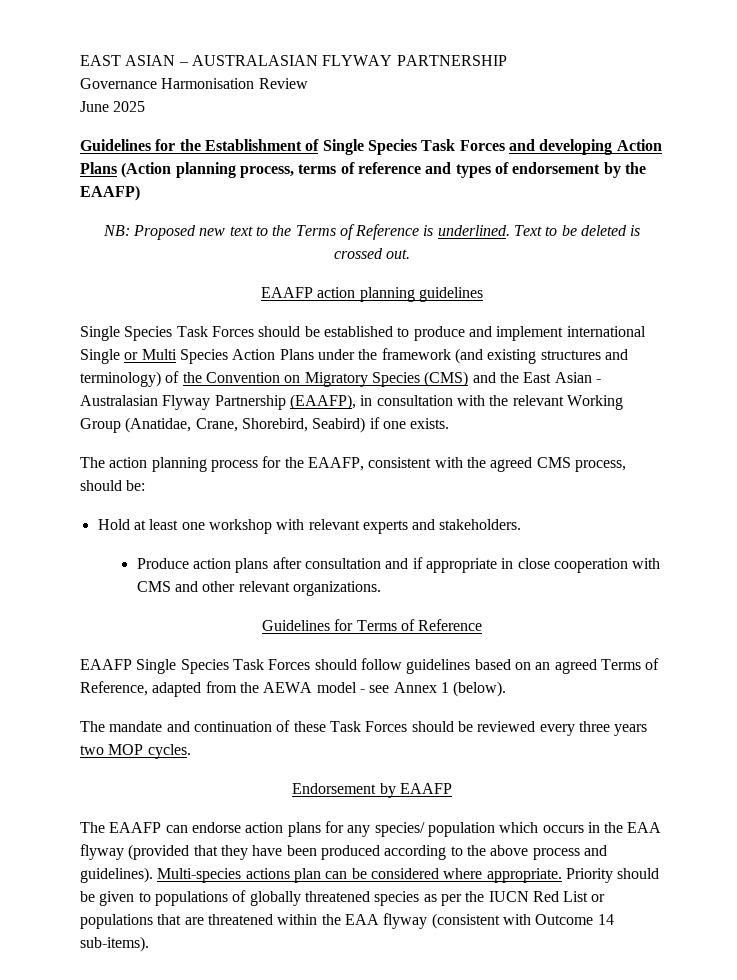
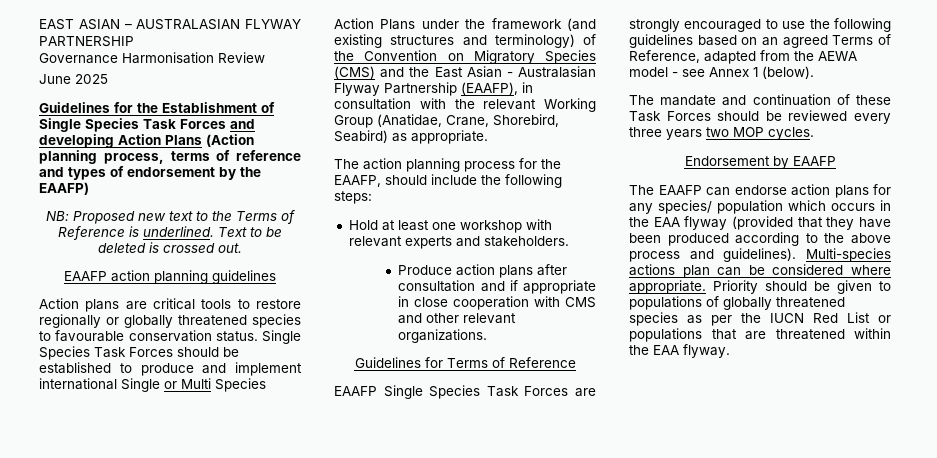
(483, 294) none -> [39,298,301,312] [39,314,301,328] [39,330,258,342] Action plans are critical tools to restore regionally or globally threatened species to favourable conservation status.
[369,417,450,429] if one exists. -> [392,130,488,144] as appropriate.
[368,457,626,472] [80,480,146,491] consistent with the agreed CMS process, should be: -> [385,174,562,188] [334,191,372,204] should include the following steps:
[314,658,402,670] should follow -> [575,388,596,397] [629,18,891,32] are strongly encouraged to use the following
[383,913,614,929] [80,936,149,952] flyway (consistent with Outcome 14 sub-items). -> [683,344,730,358] flyway.

